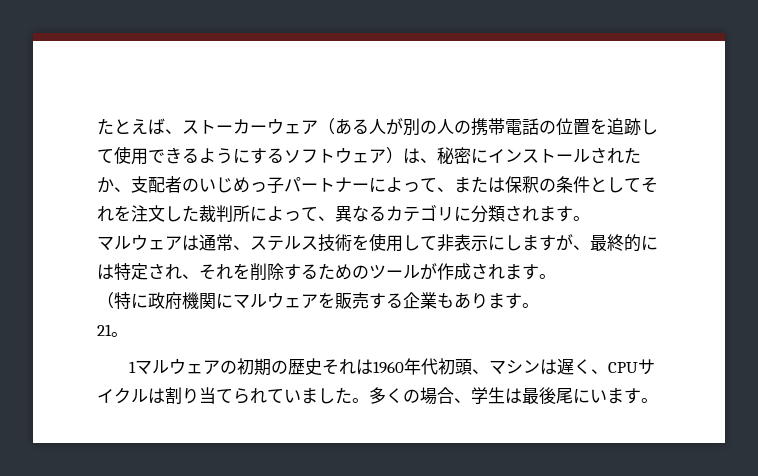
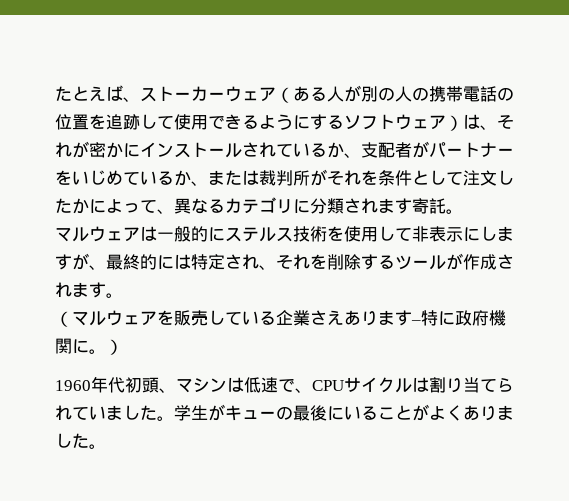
[437,147,471,165] 秘密 -> [497,115,514,129] [55,141,123,158] それが密か
[624,147,641,164] た -> [276,143,327,157] ている
[182,176,556,194] のいじめっ子パートナーによって、または保釈の -> [412,141,514,158] [55,169,378,186] がパートナーをいじめているか、または裁判所がそれを
[641,177,658,193] [97,205,131,222] それを -> (463, 178) none
[199,205,250,222] 裁判所 -> [72,198,89,214] か
(573, 214) none -> [412,198,446,214] 寄託
[199,234,250,251] 通常、 -> [157,226,225,242] 一般的に
[318,263,369,280] ための -> (395, 262) none
[114,292,233,310] 特に政府機関に -> (72, 319) none
[369,292,539,309] [97,324,128,337] [129,358,374,376] する企業もあります。 // 21。 // 1マルウェアの初期の歴史それは -> [208,310,506,326] [55,338,123,355] している企業さえあります–特に政府機関に。） //
[557,358,592,375] 遅く -> [244,377,295,393] 低速で
[369,387,641,405] 多くの場合、学生は最後尾にいます -> [174,404,514,421] [55,433,89,448] 学生がキューの最後にいることがよくありました

